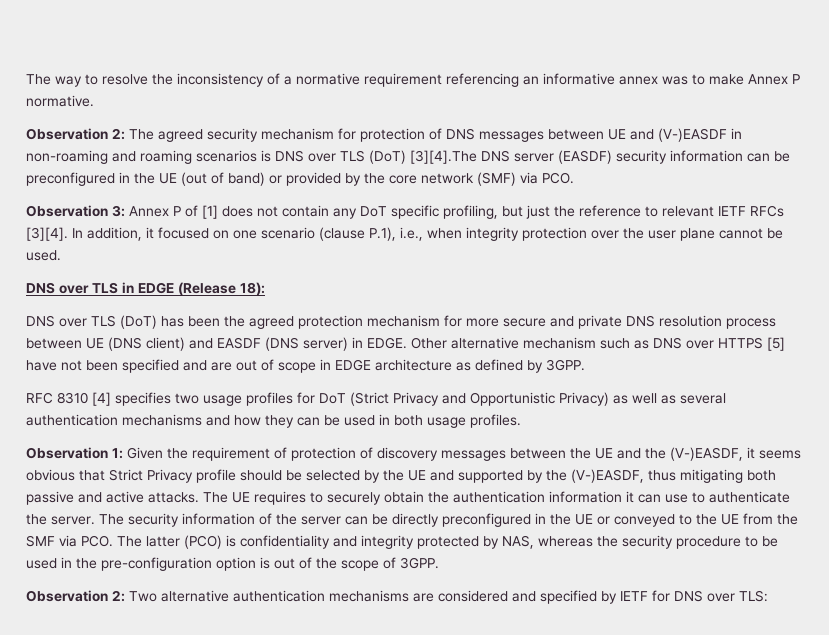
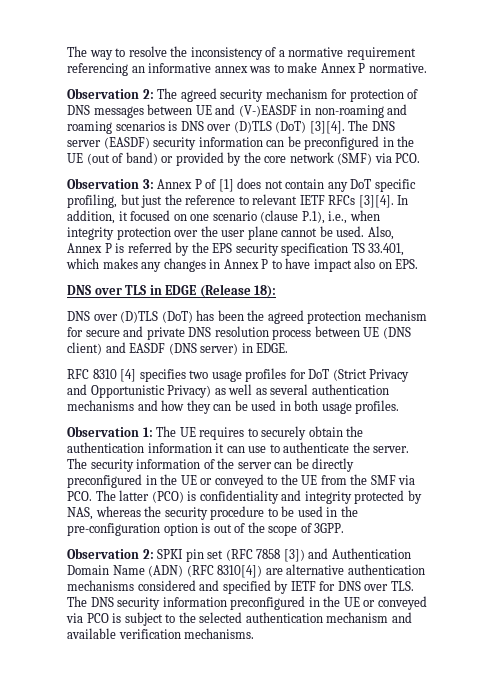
[340,150,477,164] TLS (DoT) [3][4].The -> [233,120,369,134] (D)TLS (DoT) [3][4]. The
(61, 255) none -> [367,226,394,240] [67,242,405,256] [66,258,419,272] Also, Annex P is referred by the EPS security specification TS 33.401, which makes any changes in Annex P to have impact also on EPS.
[91,315,116,327] TLS -> [120,311,159,323] (D)TLS
[466,318,499,327] more -> (83, 332) none
[411,337,785,351] [26,359,585,373] Other alternative mechanism such as DNS over HTTPS [5] have not been specified and are out of scope in EDGE architecture as defined by 3GPP. -> (289, 348) none
[127,447,801,461] [26,469,776,483] [26,491,199,505] Given the requirement of protection of discovery messages between the UE and the (V-)EASDF, it seems obvious that Strict Privacy profile should be selected by the UE and supported by the (V-)EASDF, thus mitigating both passive and active attacks. -> (153, 432) none
[129,591,157,602] Two -> [157,548,411,562] [67,565,283,578] SPKI pin set (RFC 7858 [3]) and Authentication Domain Name (ADN) (RFC 8310[4]) are
[413,593,434,602] are -> (134, 585) none
[739,590,768,602] TLS: -> [390,581,414,591] [67,596,427,610] [66,612,412,626] [67,628,255,639] TLS. The DNS security information preconfigured in the UE or conveyed via PCO is subject to the selected authentication mechanism and available verification mechanisms.

